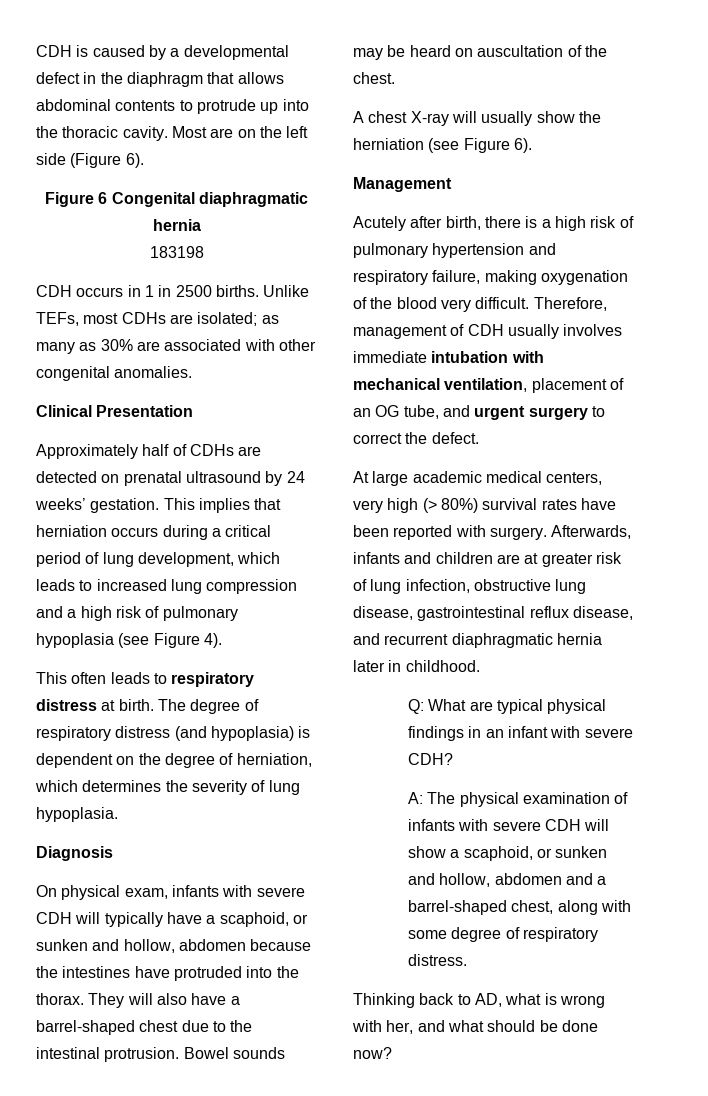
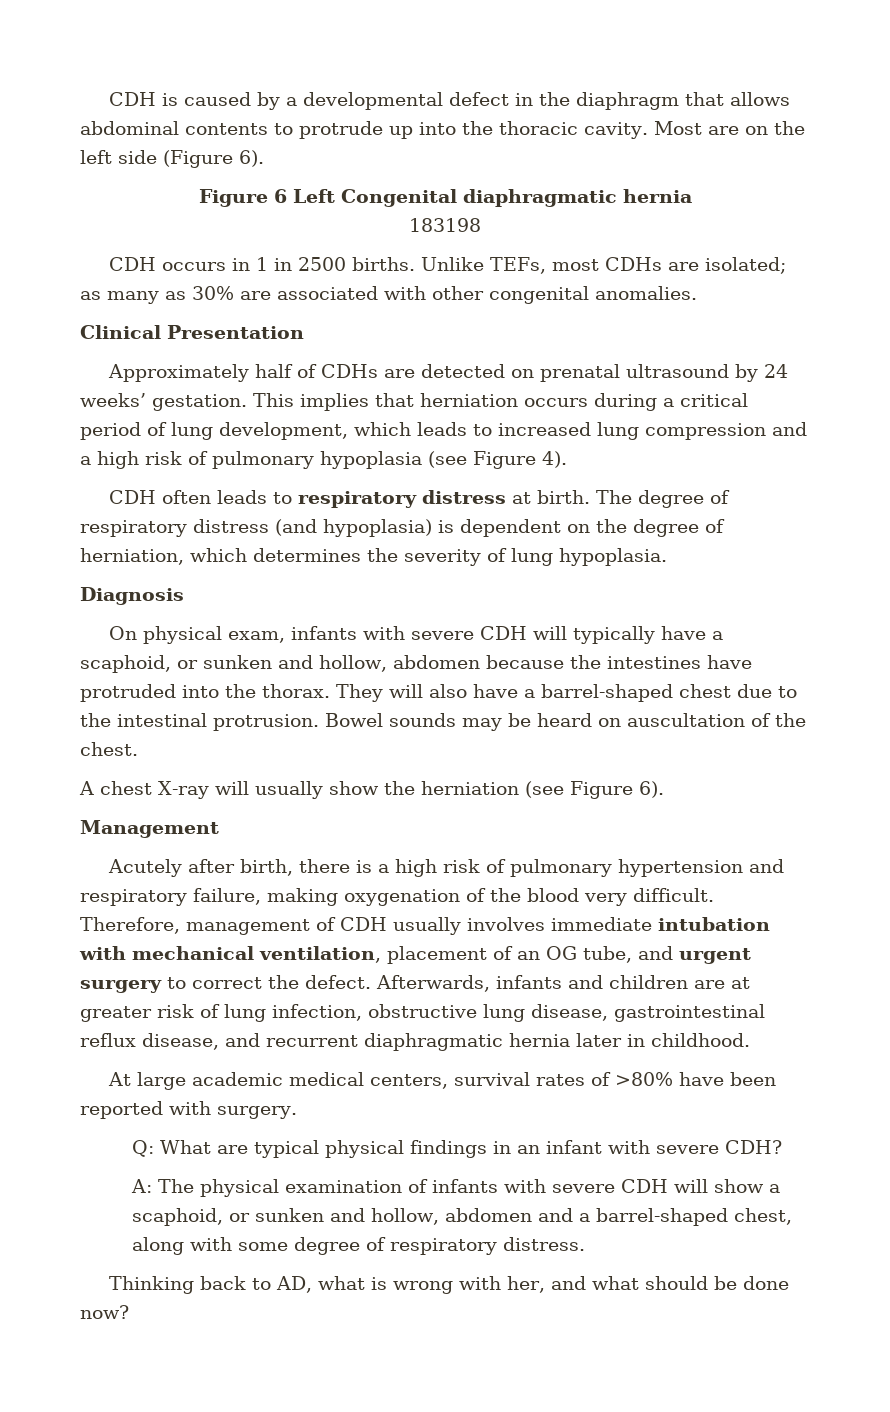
(108, 198) none -> [292,189,335,203] Left
[36,672,67,684] This -> [109,490,157,504] CDH
[353,471,603,486] [353,498,616,513] [353,525,547,540] // At large academic medical centers, very high (> 80%) survival rates have been reported with surgery. -> (371, 982) none
(480, 666) none -> [108,1072,777,1090] [80,1101,297,1119] // At large academic medical centers, survival rates of >80% have been reported with surgery.

